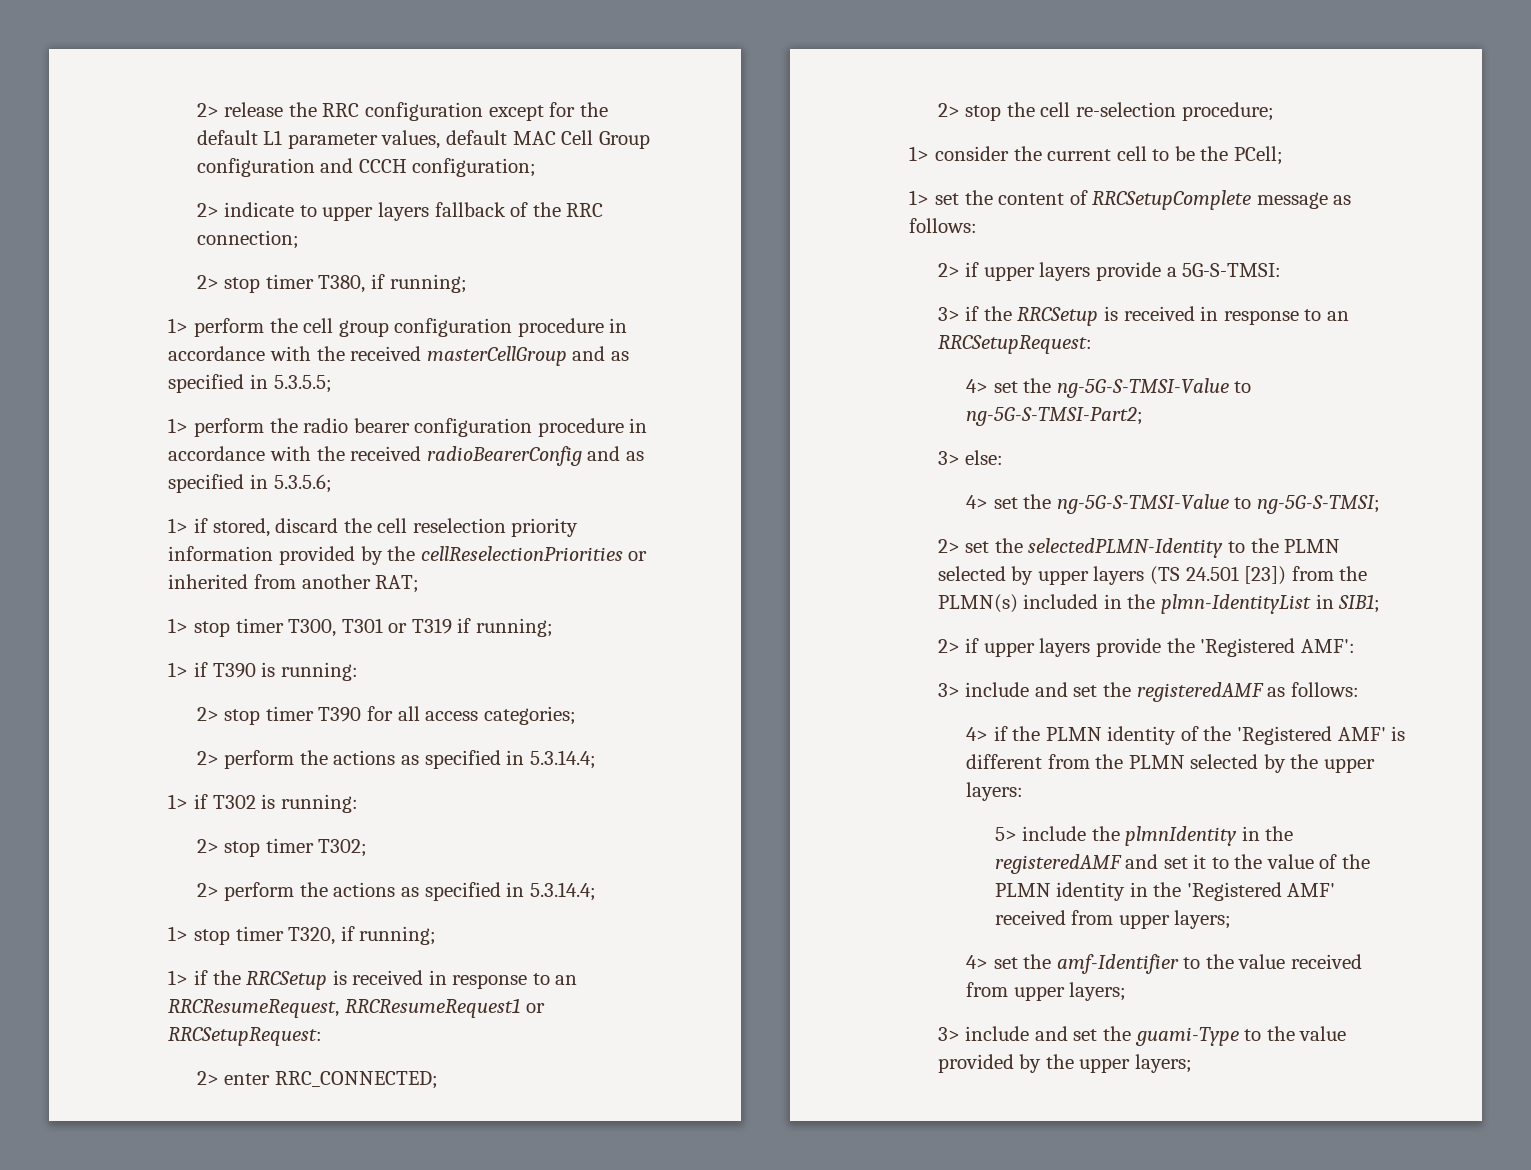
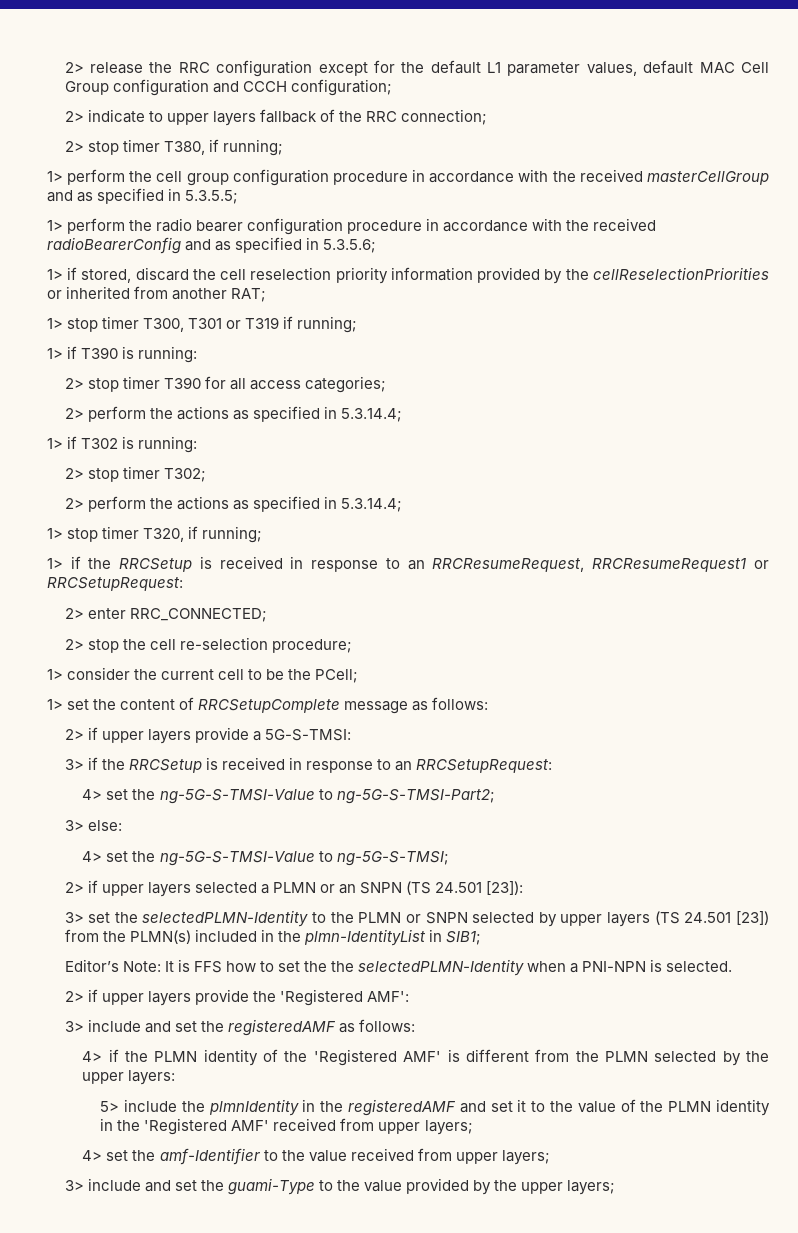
(960, 546) none -> [87,880,524,897] [64,912,84,923] if upper layers selected a PLMN or an SNPN (TS 24.501 [23]): // 3>
(1341, 546) none -> [405,912,468,924] or SNPN
(1381, 603) none -> [64,959,733,976] // Editor’s Note: It is FFS how to set the the selectedPLMN-Identity when a PNI-NPN is selected.

